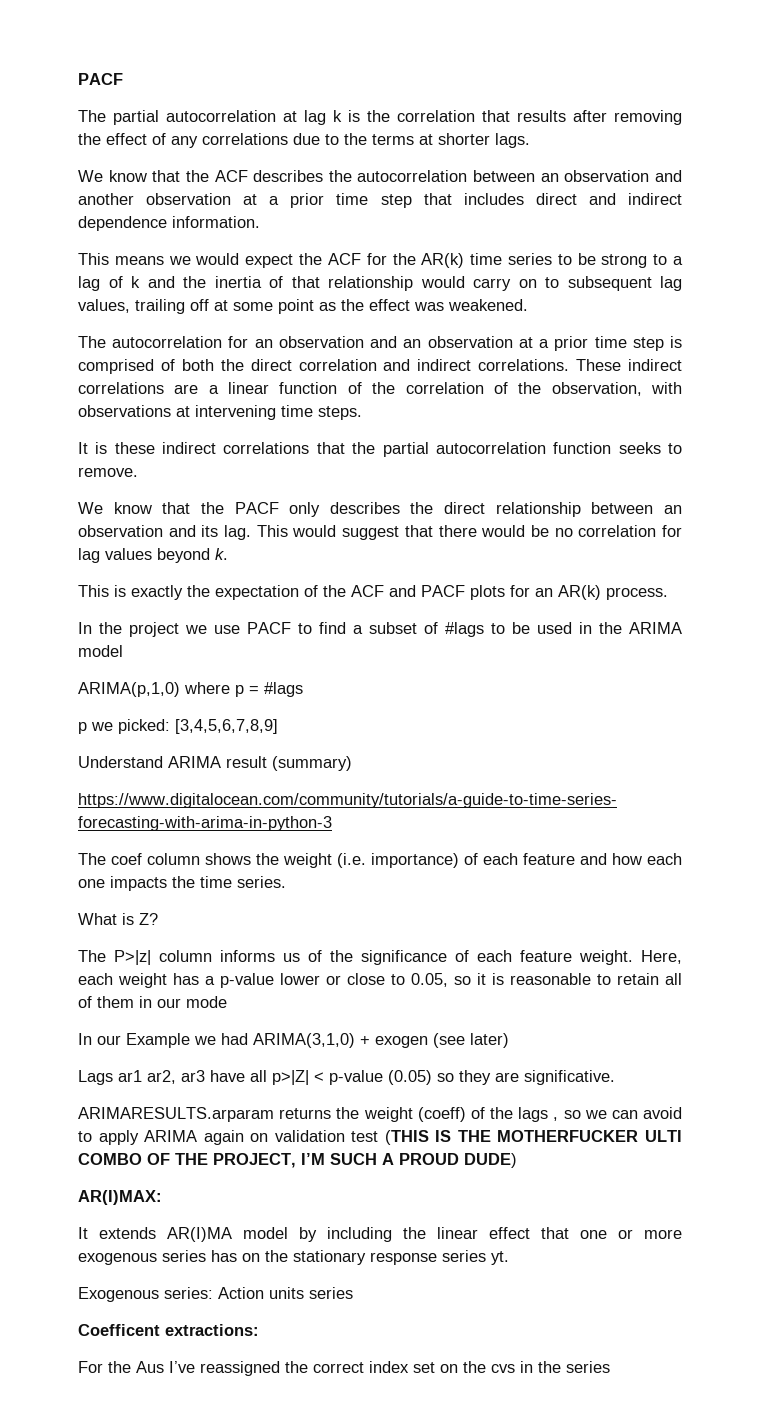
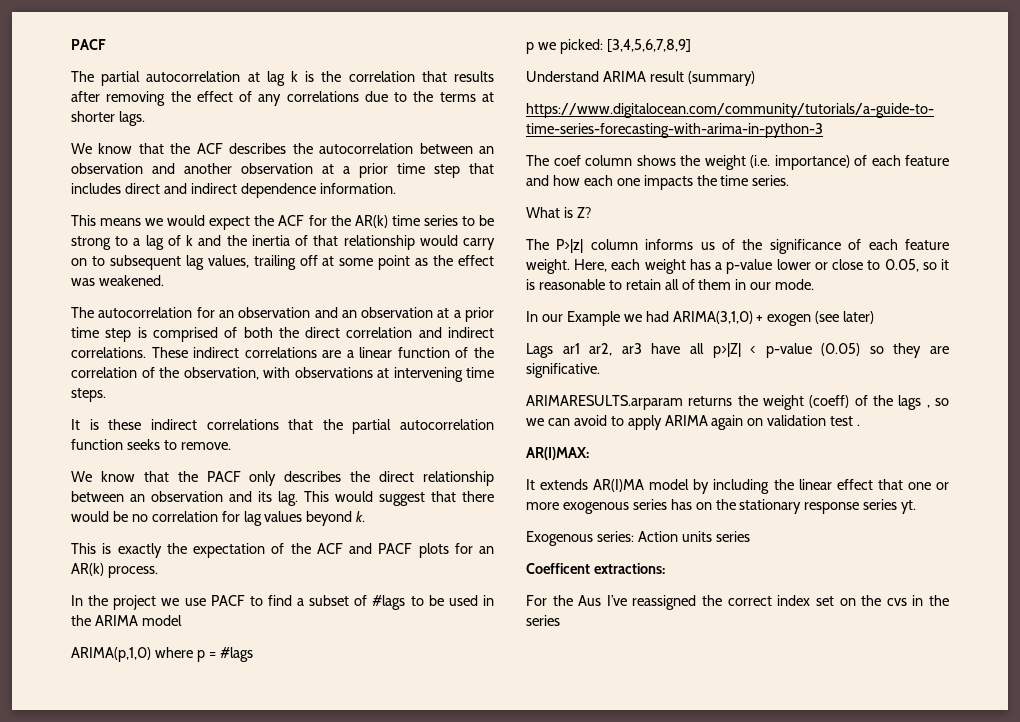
[186,996,227,1008] mode -> [775,279,815,290] mode.
[384,1130,682,1145] [78,1153,517,1168] (THIS IS THE MOTHERFUCKER ULTI COMBO OF THE PROJECT, I’M SUCH A PROUD DUDE) -> [857,424,861,426] .

